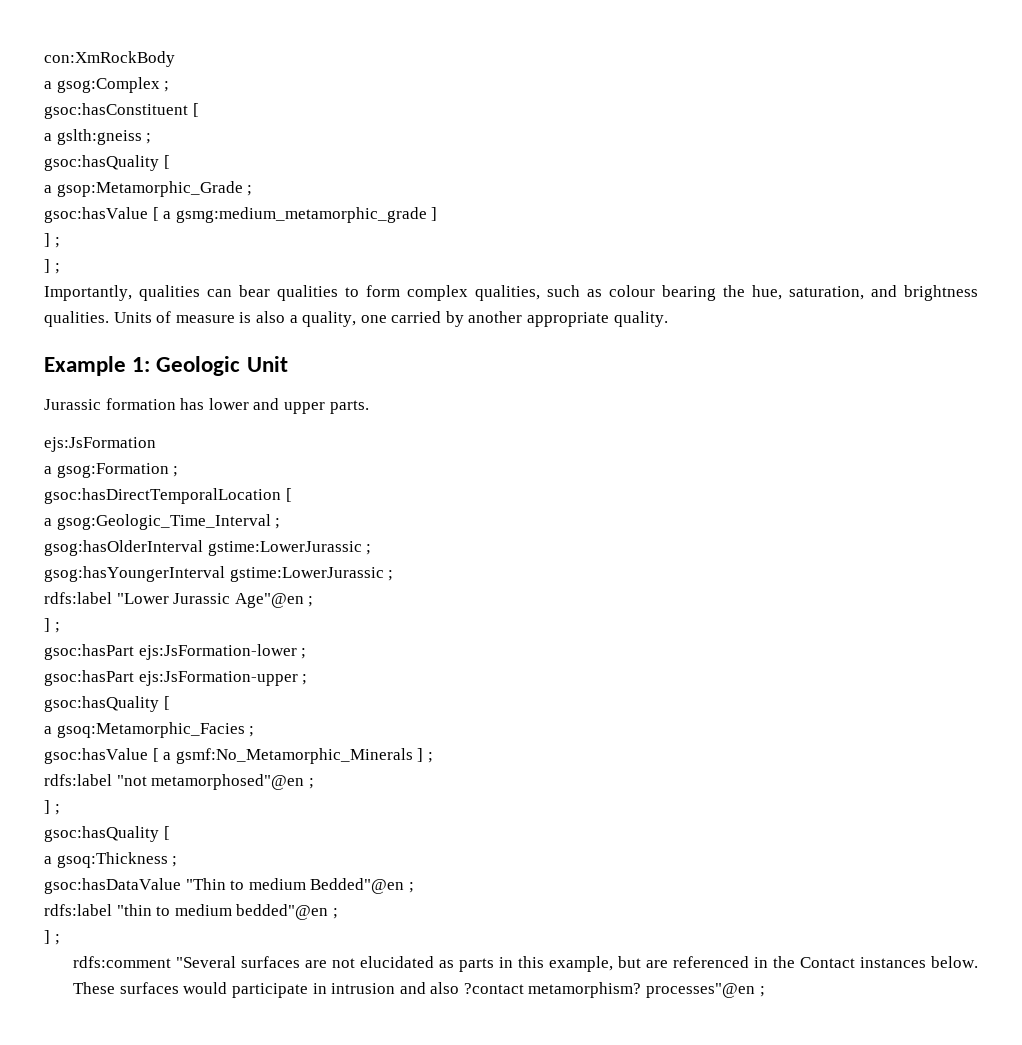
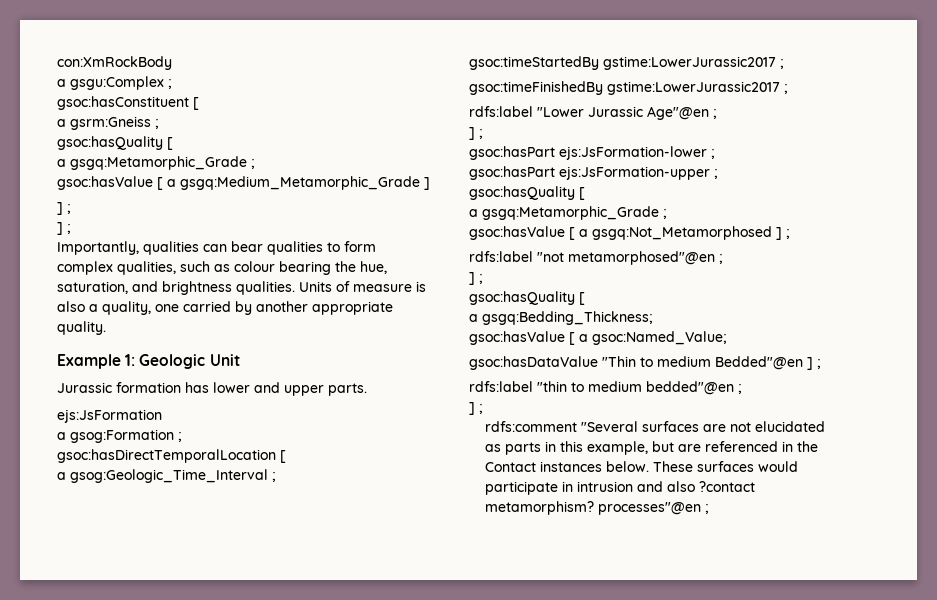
[56,77,160,93] gsog:Complex -> [70,76,164,90] gsgu:Complex
[56,129,152,145] [44,155,170,171] [44,181,253,197] [44,207,427,223] gslth:gneiss ; // gsoc:hasQuality [ // a gsop:Metamorphic_Grade ; // gsoc:hasValue [ a gsmg:medium_metamorphic_grade -> [70,116,159,130] [57,136,173,150] [57,156,255,170] [57,176,420,190] gsrm:Gneiss ; // gsoc:hasQuality [ // a gsgq:Metamorphic_Grade ; // gsoc:hasValue [ a gsgq:Medium_Metamorphic_Grade
[44,540,372,556] [44,566,384,582] gsog:hasOlderInterval gstime:LowerJurassic ; // gsog:hasYoungerInterval gstime:LowerJurassic -> [469,56,784,70] [469,81,780,95] gsoc:timeStartedBy gstime:LowerJurassic2017 ; // gsoc:timeFinishedBy gstime:LowerJurassic2017
[56,722,255,738] [44,748,413,764] gsoq:Metamorphic_Facies ; // gsoc:hasValue [ a gsmf:No_Metamorphic_Minerals -> [482,206,667,220] [469,226,772,240] gsgq:Metamorphic_Grade ; // gsoc:hasValue [ a gsgq:Not_Metamorphosed
[56,852,178,868] gsoq:Thickness ; -> [482,311,653,325] [469,331,727,345] gsgq:Bedding_Thickness; // gsoc:hasValue [ a gsoc:Named_Value;
(405, 886) none -> [807,357,813,370] ]

